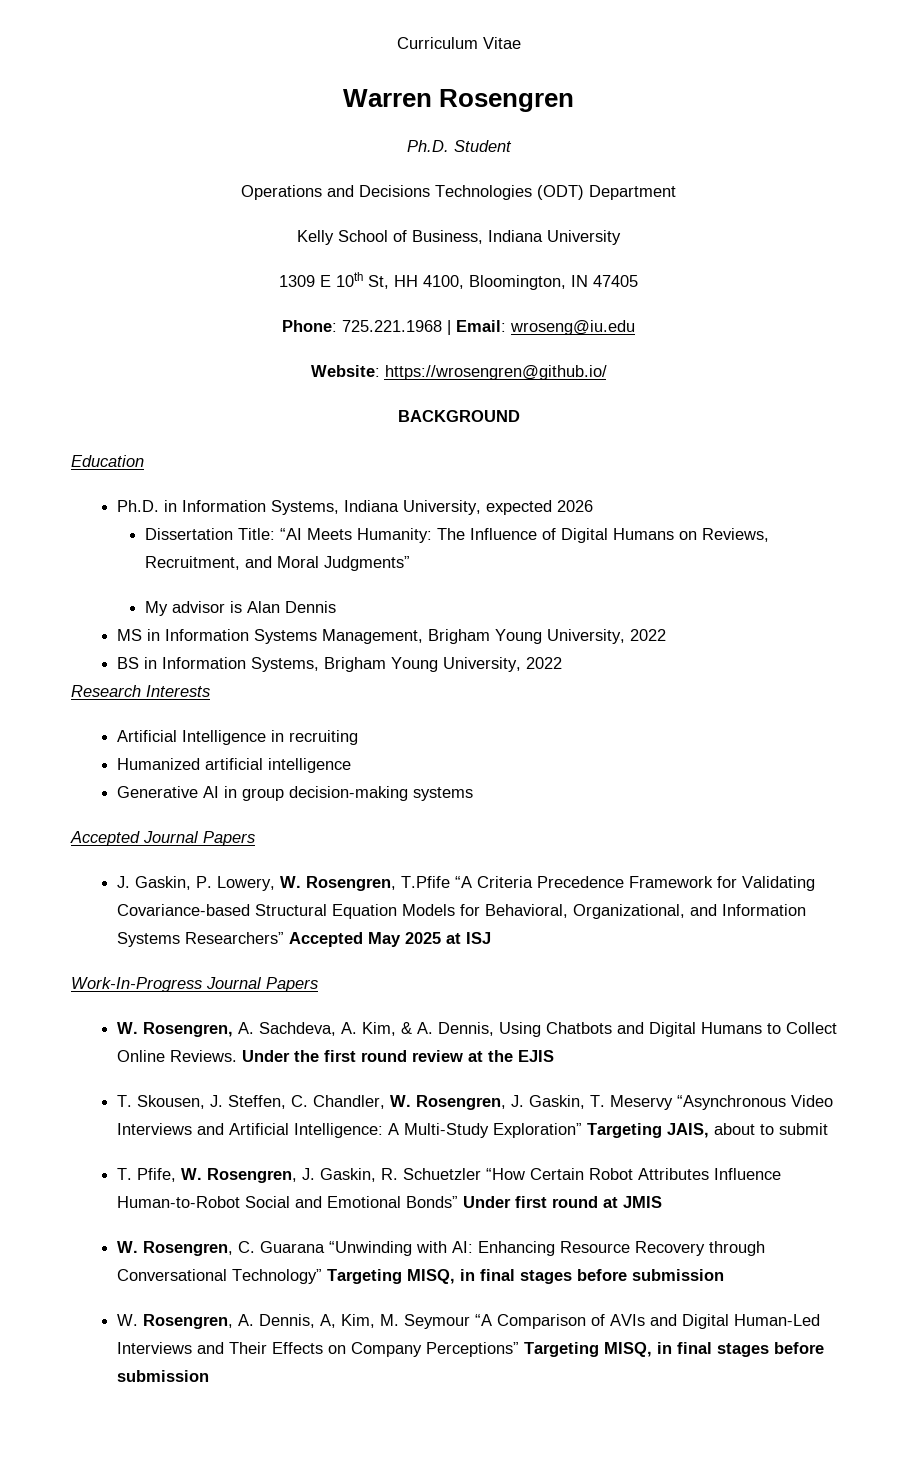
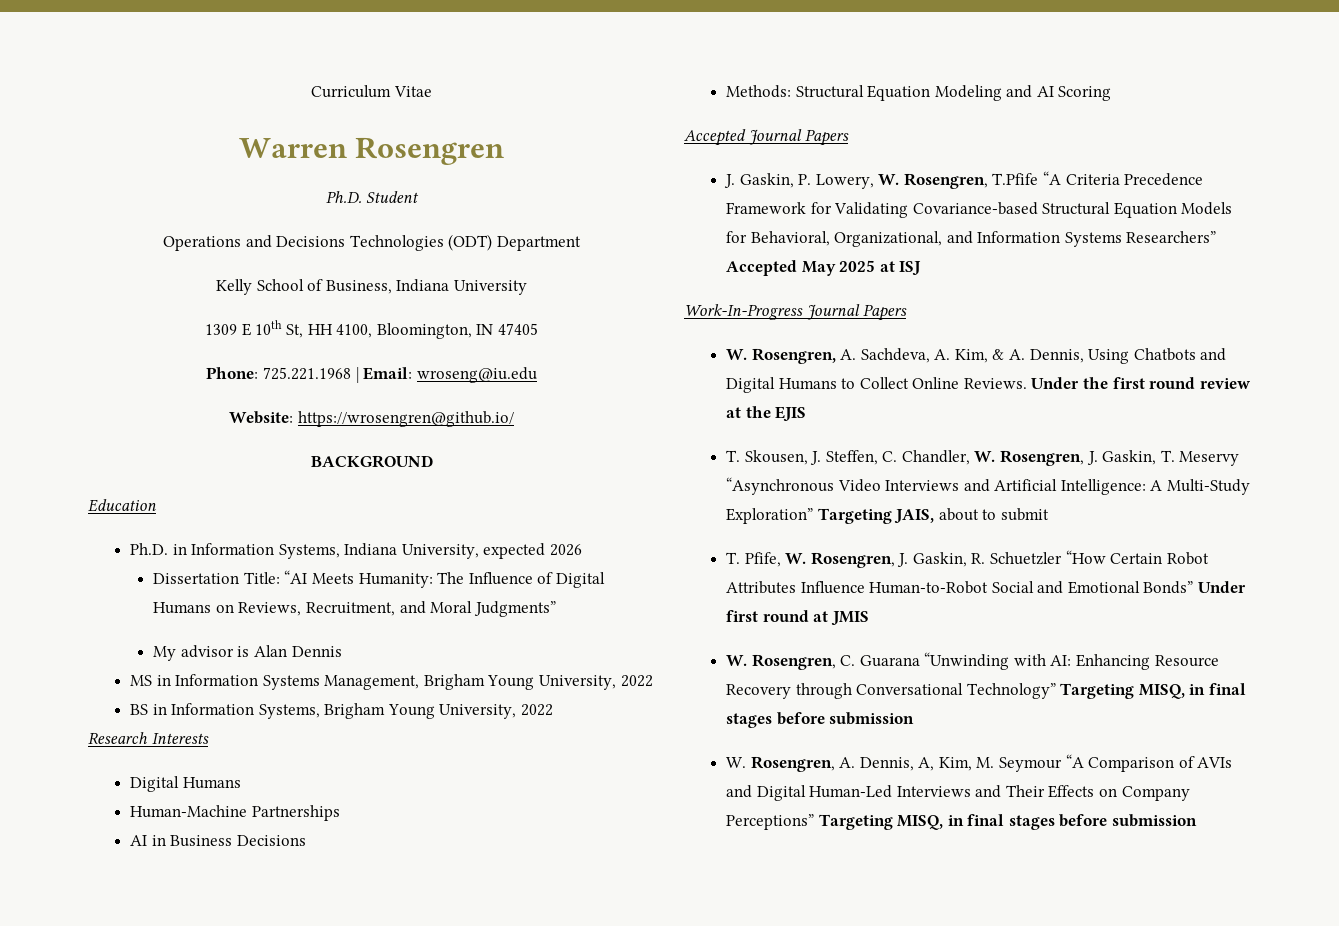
[117,730,359,745] [117,758,352,773] [117,786,474,801] Artificial Intelligence in recruiting // Humanized artificial intelligence // Generative AI in group decision-making systems -> [129,776,241,792] [129,805,340,821] [129,835,306,847] [725,85,1112,101] Digital Humans // Human-Machine Partnerships // AI in Business Decisions // Methods: Structural Equation Modeling and AI Scoring

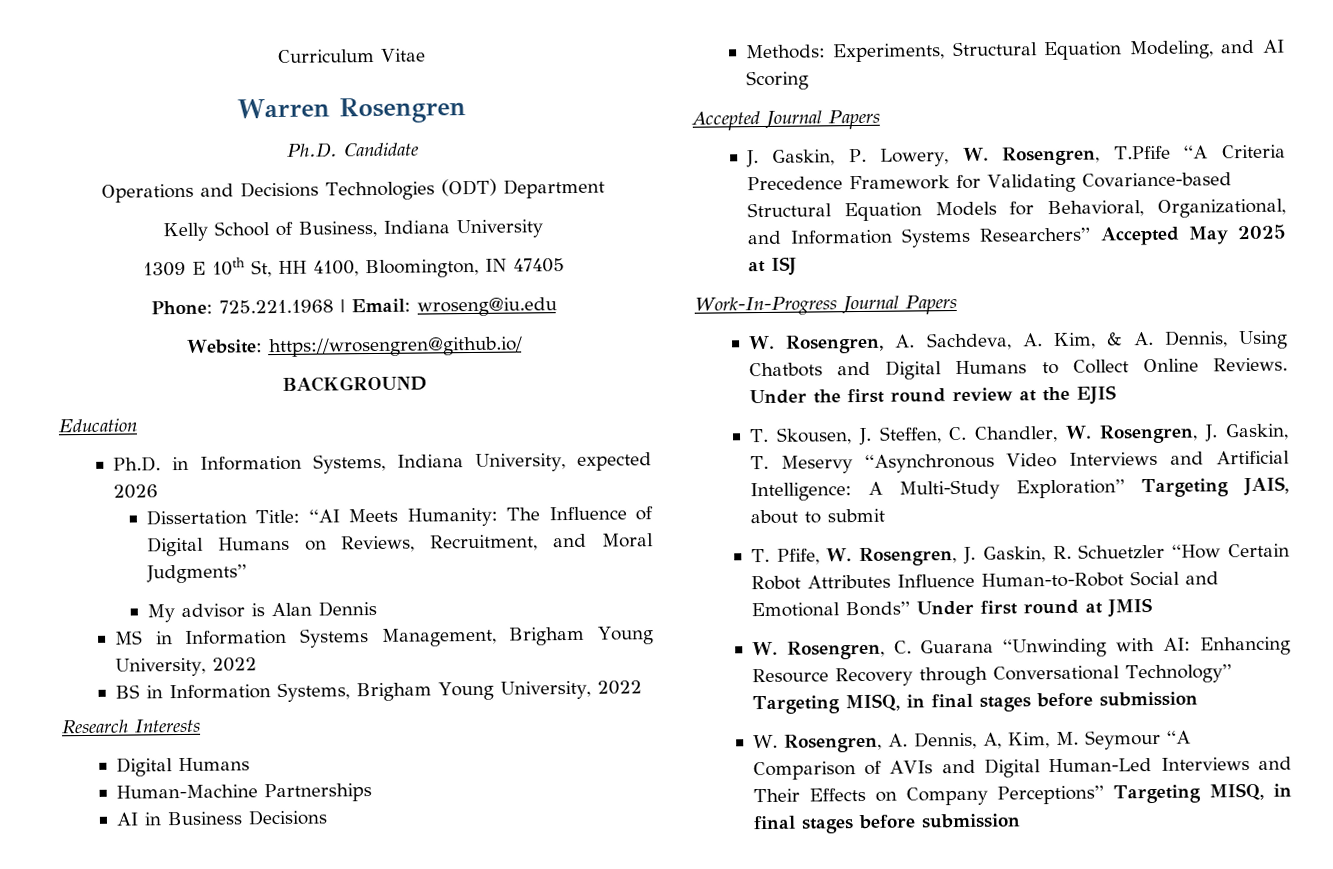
[366,191,420,203] Student -> [342,142,419,157] Candidate
[795,85,1002,101] Structural Equation Modeling -> [832,40,1214,63] Experiments, Structural Equation Modeling,

